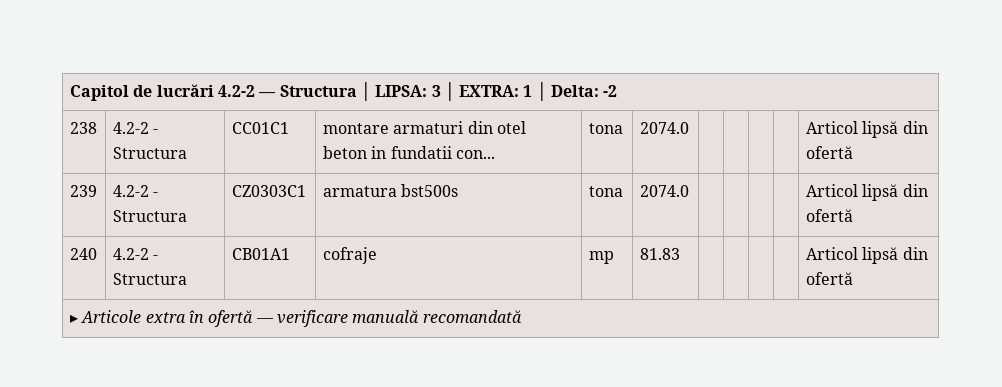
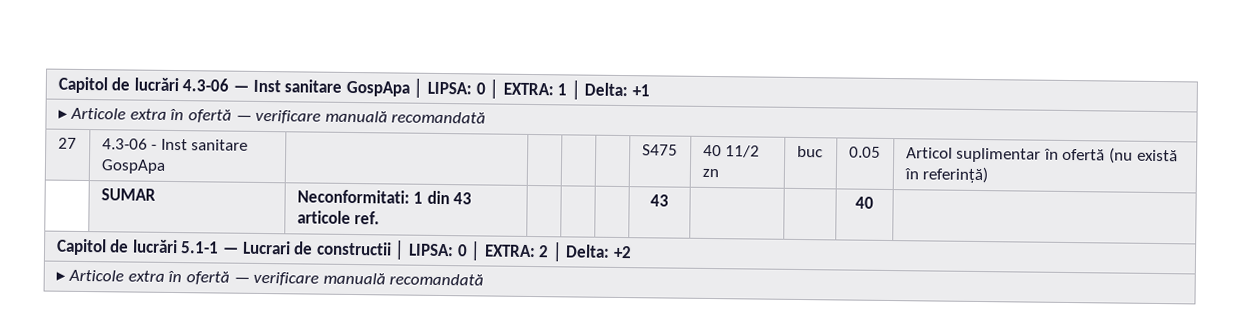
[69,81,441,101] Capitol de lucrări 4.2-2 — Structura │ LIPSA: 3 -> [57,76,486,98] Capitol de lucrări 4.3-06 — Inst sanitare GospApa │ LIPSA: 0
[603,85,618,97] [69,122,97,134] [112,122,159,134] [112,147,187,159] [231,122,289,134] [322,121,526,134] [322,146,495,159] [588,123,623,134] [639,122,689,134] [805,121,928,138] [805,146,853,159] [69,185,97,197] [112,185,159,197] [112,210,187,222] [231,185,306,197] [322,184,459,197] [588,186,623,197] [639,185,689,197] [805,184,928,201] [805,209,853,222] [69,248,97,260] [112,248,159,260] [112,273,187,285] [231,248,290,260] [322,247,377,264] [588,251,614,264] [639,248,680,260] [805,247,928,264] [805,272,853,285] [69,310,522,327] -2 // 238 | 4.2-2 - Structura | CC01C1 | montare armaturi din otel beton in fundatii con... | tona | 2074.0 | | | | | Articol lipsă din ofertă // 239 | 4.2-2 - Structura | CZ0303C1 | armatura bst500s | tona | 2074.0 | | | | | Articol lipsă din ofertă // 240 | 4.2-2 - Structura | CB01A1 | cofraje | mp | 81.83 | | | | | Articol lipsă din ofertă // ▸ Articole extra în ofertă — verificare manuală recomandată -> [632,84,651,97] [57,107,487,124] [57,137,77,149] [101,138,249,151] [100,159,166,174] [641,144,678,156] [702,144,761,158] [701,168,719,178] [796,145,823,158] [848,146,881,158] [905,147,1178,164] [903,166,989,184] [100,188,156,201] [296,189,473,205] [296,210,381,225] [650,194,669,207] [855,196,874,209] [55,238,633,262] [55,269,485,286] +1 // ▸ Articole extra în ofertă — verificare manuală recomandată // 27 | 4.3-06 - Inst sanitare GospApa | | | | | S475 | 40 11/2 zn | buc | 0.05 | Articol suplimentar în ofertă (nu există în referință) // | SUMAR | Neconformitati: 1 din 43 articole ref. | | | | 43 | | | 40 | // Capitol de lucrări 5.1-1 — Lucrari de constructii │ LIPSA: 0 │ EXTRA: 2 │ Delta: +2 // ▸ Articole extra în ofertă — verificare manuală recomandată

